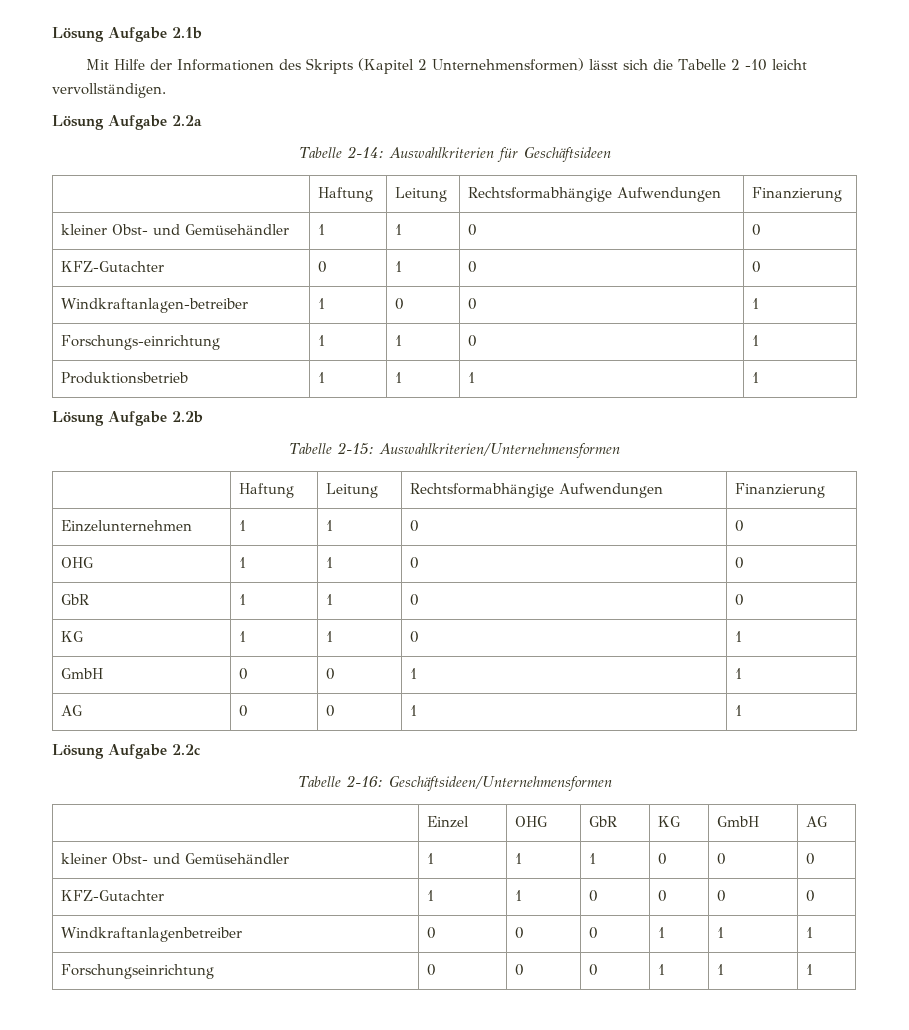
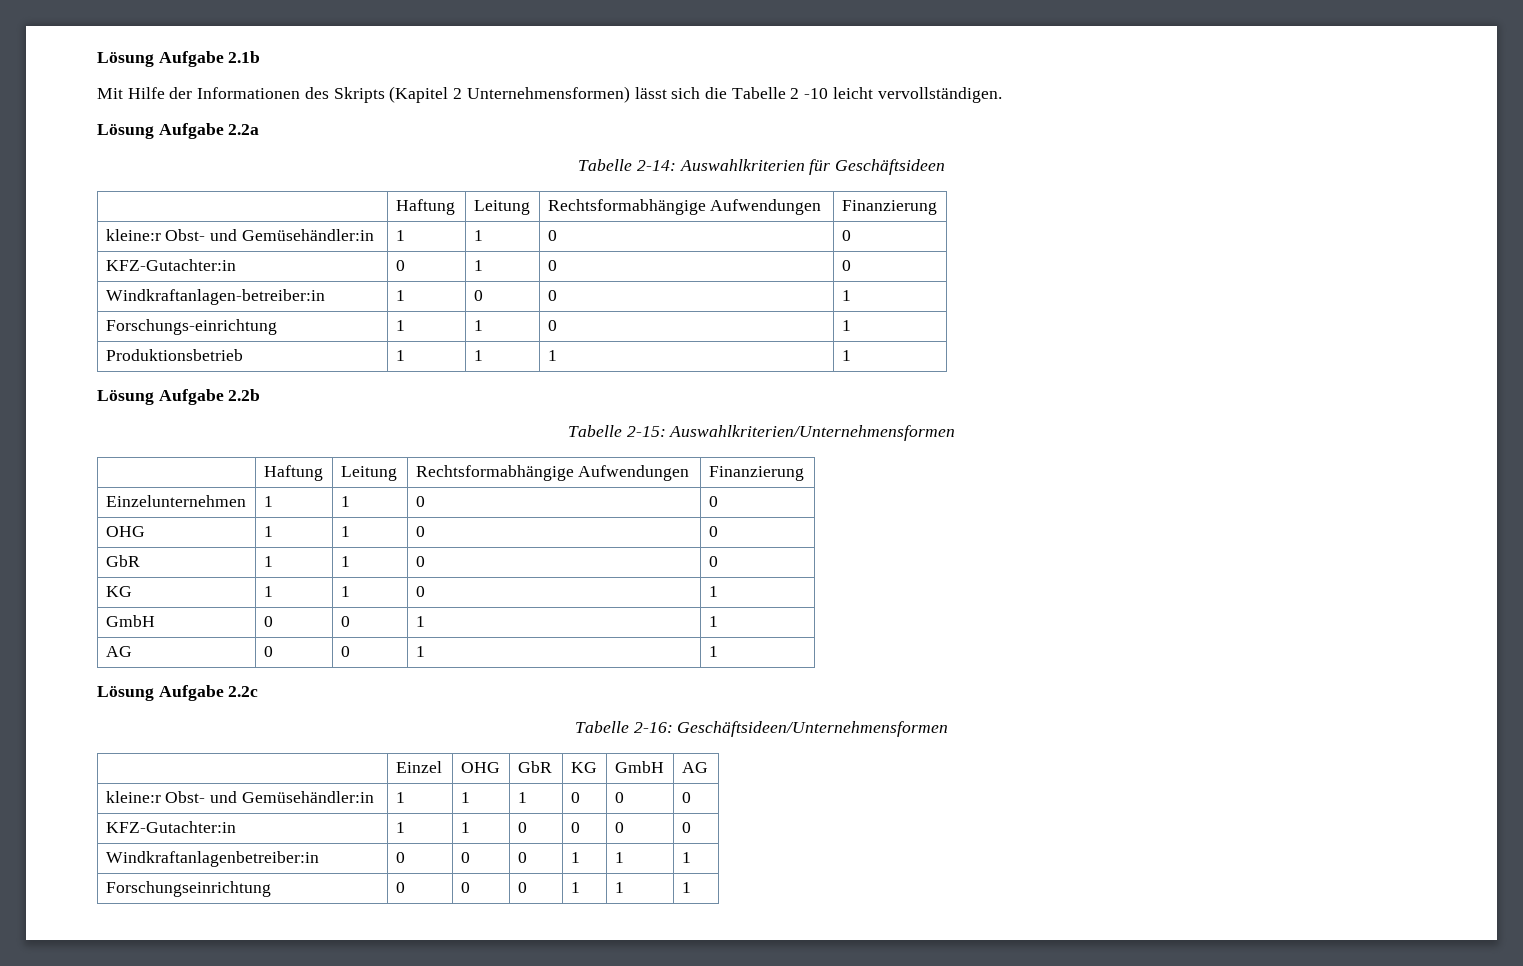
[60,224,289,235] [317,224,325,235] [394,224,402,235] [467,224,477,236] [751,224,761,236] [60,261,164,272] kleiner Obst- und Gemüsehändler | 1 | 1 | 0 | 0 // KFZ-Gutachter -> [105,229,374,241] [395,230,405,241] [473,230,483,241] [547,230,557,241] [841,230,851,241] [105,259,236,271] kleine:r Obst- und Gemüsehändler:in | 1 | 1 | 0 | 0 // KFZ-Gutachter:in
[60,298,248,313] Windkraftanlagen-betreiber -> [105,289,325,305] Windkraftanlagen-betreiber:in
[60,853,289,864] kleiner Obst- und Gemüsehändler -> [105,791,374,803] kleine:r Obst- und Gemüsehändler:in
[60,890,164,901] KFZ-Gutachter -> [105,821,236,833] KFZ-Gutachter:in
[60,927,242,942] Windkraftanlagenbetreiber -> [105,851,319,867] Windkraftanlagenbetreiber:in

